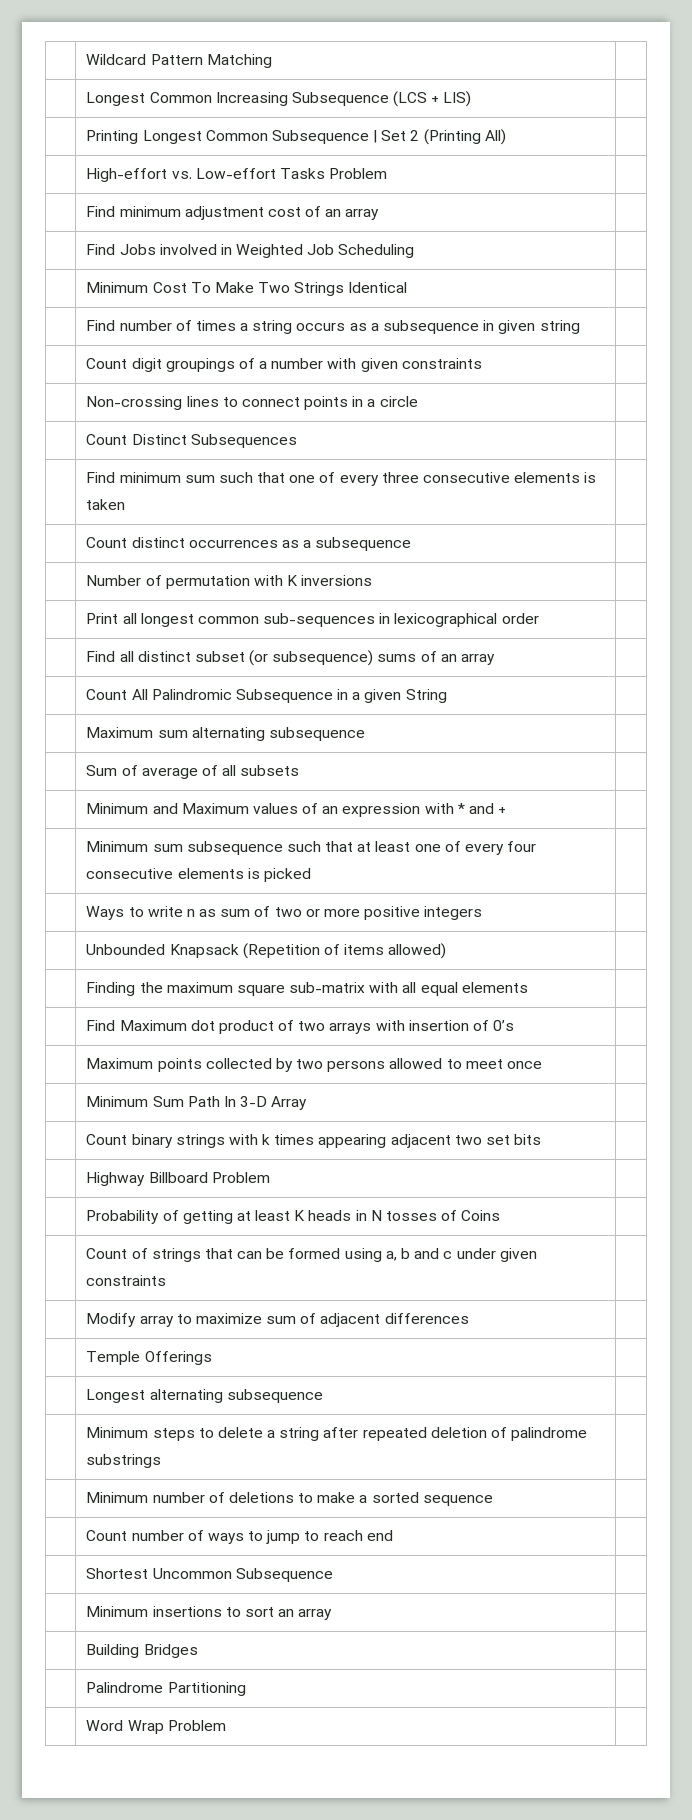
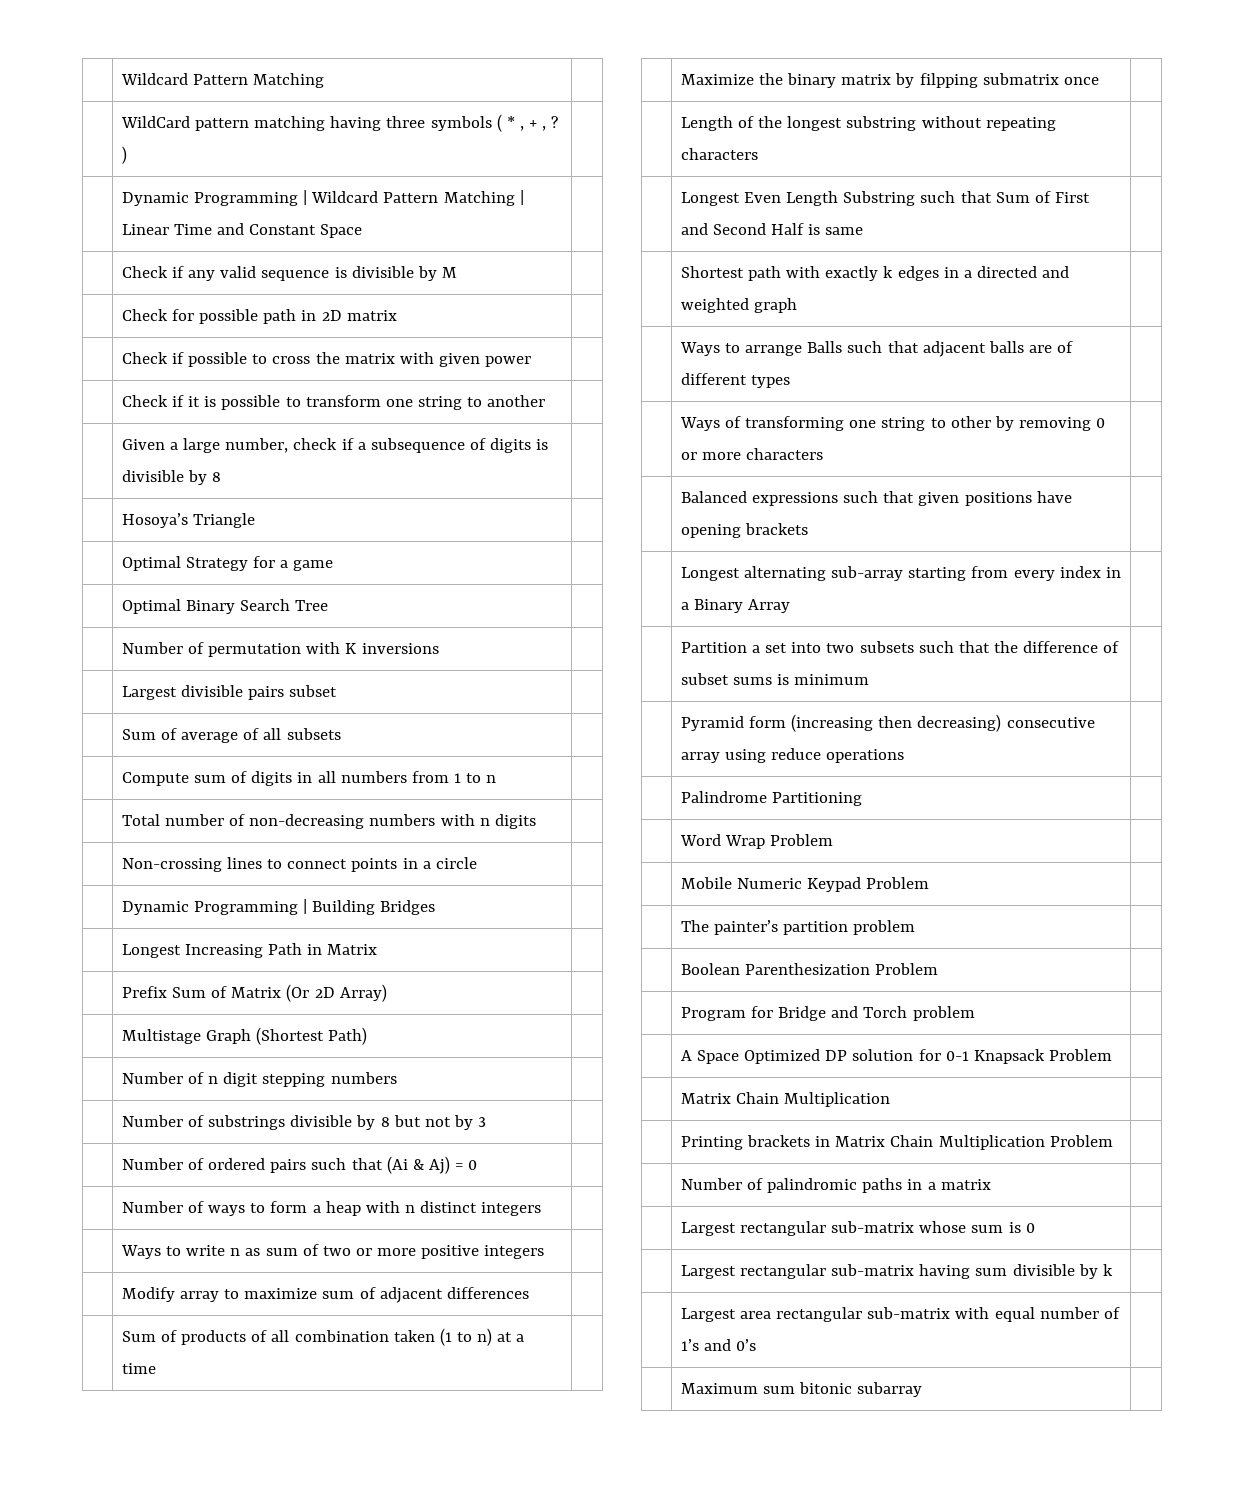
[86,91,472,107] [86,129,506,145] [86,168,388,182] [86,206,380,220] [86,244,415,258] [86,282,408,296] [86,320,580,334] [86,358,482,372] Longest Common Increasing Subsequence (LCS + LIS) | // | Printing Longest Common Subsequence | Set 2 (Printing All) | // | High-effort vs. Low-effort Tasks Problem | // | Find minimum adjustment cost of an array | // | Find Jobs involved in Weighted Job Scheduling | // | Minimum Cost To Make Two Strings Identical | // | Find number of times a string occurs as a subsequence in given string | // | Count digit groupings of a number with given constraints -> [120,114,559,132] [121,146,127,164] [121,190,524,206] [121,223,363,238] [121,266,457,281] [121,309,397,324] [121,352,532,367] [121,395,546,410] [121,438,549,453] [121,470,222,485] [121,513,256,528] [121,556,334,571] [121,599,329,614] [121,642,439,657] [121,685,338,700] [121,728,341,743] [121,771,497,786] [121,814,536,829] WildCard pattern matching having three symbols ( * , + , ? ) | // | Dynamic Programming | Wildcard Pattern Matching | Linear Time and Constant Space | // | Check if any valid sequence is divisible by M | // | Check for possible path in 2D matrix | // | Check if possible to cross the matrix with given power | // | Check if it is possible to transform one string to another | // | Given a large number, check if a subsequence of digits is divisible by 8 | // | Hosoya’s Triangle | // | Optimal Strategy for a game | // | Optimal Binary Search Tree | // | Number of permutation with K inversions | // | Largest divisible pairs subset | // | Sum of average of all subsets | // | Compute sum of digits in all numbers from 1 to n | // | Total number of non-decreasing numbers with n digits
[86,434,297,448] [86,472,597,486] [86,499,126,510] [86,537,412,551] [86,575,373,589] [86,613,539,627] [86,650,496,666] [86,689,447,703] [86,727,365,741] [86,765,300,779] [86,803,507,817] [86,841,537,855] [86,868,311,882] Count Distinct Subsequences | // | Find minimum sum such that one of every three consecutive elements is taken | // | Count distinct occurrences as a subsequence | // | Number of permutation with K inversions | // | Print all longest common sub-sequences in lexicographical order | // | Find all distinct subset (or subsequence) sums of an array | // | Count All Palindromic Subsequence in a given String | // | Maximum sum alternating subsequence | // | Sum of average of all subsets | // | Minimum and Maximum values of an expression with * and + | // | Minimum sum subsequence such that at least one of every four consecutive elements is picked -> [121,899,436,915] [121,943,378,958] [121,984,387,1002] [121,1027,368,1045] [121,1072,397,1087] [121,1115,487,1130] [121,1156,478,1174] [121,1201,542,1216] Dynamic Programming | Building Bridges | // | Longest Increasing Path in Matrix | // | Prefix Sum of Matrix (Or 2D Array) | // | Multistage Graph (Shortest Path) | // | Number of n digit stepping numbers | // | Number of substrings divisible by 8 but not by 3 | // | Number of ordered pairs such that (Ai & Aj) = 0 | // | Number of ways to form a heap with n distinct integers
[86,943,447,959] [86,982,528,996] [86,1020,515,1034] [86,1058,543,1072] [86,1096,308,1110] [86,1134,542,1148] [86,1172,270,1186] [86,1210,501,1224] [86,1248,537,1262] [86,1275,167,1286] // | Unbounded Knapsack (Repetition of items allowed) | // | Finding the maximum square sub-matrix with all equal elements | // | Find Maximum dot product of two arrays with insertion of 0’s | // | Maximum points collected by two persons allowed to meet once | // | Minimum Sum Path In 3-D Array | // | Count binary strings with k times appearing adjacent two set bits | // | Highway Billboard Problem | // | Probability of getting at least K heads in N tosses of Coins | // | Count of strings that can be formed using a, b and c under given constraints | -> (545, 1252) none
[86,1351,212,1365] [86,1389,323,1403] [86,1427,588,1441] [86,1454,162,1468] [86,1492,493,1506] [86,1530,393,1544] [86,1568,333,1582] [86,1606,333,1620] [86,1644,198,1658] Temple Offerings | // | Longest alternating subsequence | // | Minimum steps to delete a string after repeated deletion of palindrome substrings | // | Minimum number of deletions to make a sorted sequence | // | Count number of ways to jump to reach end | // | Shortest Uncommon Subsequence | // | Minimum insertions to sort an array | // | Building Bridges -> [121,1328,525,1346] [121,1363,156,1374] [680,73,1099,88] [680,116,1056,131] [680,148,758,160] [680,191,1090,206] [680,223,864,235] [680,266,1070,281] [680,298,798,313] [679,341,1074,357] [680,373,791,388] [679,416,1106,431] [680,448,824,460] [680,491,1072,506] [680,523,809,538] [680,566,1121,581] [680,599,791,613] [680,641,1120,653] [680,673,870,685] [680,714,1095,732] [680,748,905,763] Sum of products of all combination taken (1 to n) at a time | // | Maximize the binary matrix by filpping submatrix once | // | Length of the longest substring without repeating characters | // | Longest Even Length Substring such that Sum of First and Second Half is same | // | Shortest path with exactly k edges in a directed and weighted graph | // | Ways to arrange Balls such that adjacent balls are of different types | // | Ways of transforming one string to other by removing 0 or more characters | // | Balanced expressions such that given positions have opening brackets | // | Longest alternating sub-array starting from every index in a Binary Array | // | Partition a set into two subsets such that the difference of subset sums is minimum | // | Pyramid form (increasing then decreasing) consecutive array using reduce operations
(226, 1725) none -> [680,877,930,892] [680,920,916,935] [680,963,939,975] [680,1006,975,1021] [680,1049,1112,1064] [680,1092,891,1107] [680,1135,1113,1150] [680,1178,991,1193] [680,1221,1035,1236] [680,1264,1113,1279] [680,1307,1120,1322] [680,1339,757,1351] [680,1382,923,1397] // | Mobile Numeric Keypad Problem | // | The painter’s partition problem | // | Boolean Parenthesization Problem | // | Program for Bridge and Torch problem | // | A Space Optimized DP solution for 0-1 Knapsack Problem | // | Matrix Chain Multiplication | // | Printing brackets in Matrix Chain Multiplication Problem | // | Number of palindromic paths in a matrix | // | Largest rectangular sub-matrix whose sum is 0 | // | Largest rectangular sub-matrix having sum divisible by k | // | Largest area rectangular sub-matrix with equal number of 1’s and 0’s | // | Maximum sum bitonic subarray |

